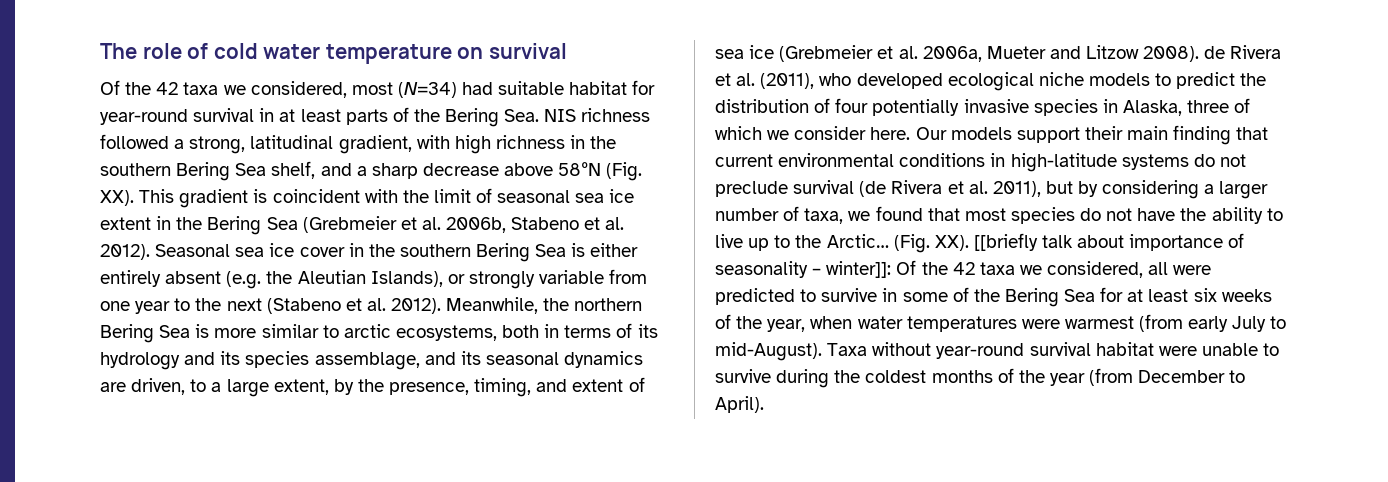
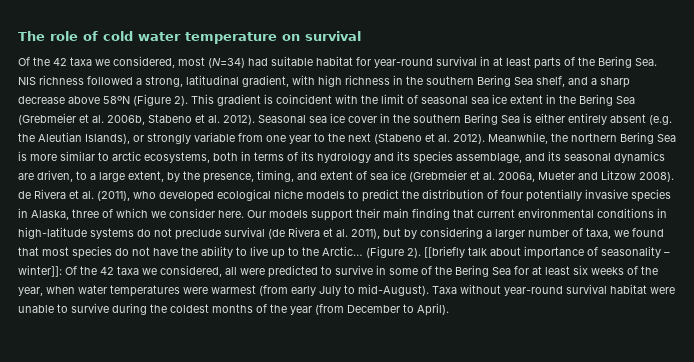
[606,162,643,181] [100,190,134,206] (Fig. XX). -> [133,94,188,106] (Figure 2).
[893,234,969,253] (Fig. XX). -> [366,246,421,258] (Figure 2).

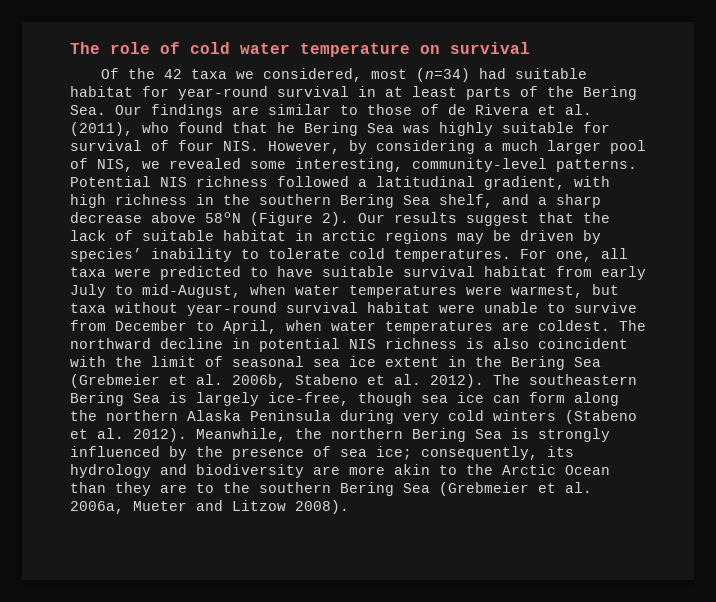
[208,58,245,68] (N=34) -> [415,68,470,82] (n=34)
(657, 62) none -> [115,104,592,118] [70,122,610,136] [70,140,646,154] [70,158,637,172] [70,176,151,187] Our findings are similar to those of de Rivera et al. (2011), who found that he Bering Sea was highly suitable for survival of four NIS. However, by considering a much larger pool of NIS, we revealed some interesting, community-level patterns. Potential
[145,76,183,87] strong, -> (367, 183) none
[191,94,273,106] This gradient is -> [358,212,610,226] [70,230,601,244] [70,248,628,262] [70,266,646,280] [70,284,619,298] [70,302,637,316] [70,320,646,334] [70,338,529,352] Our results suggest that the lack of suitable habitat in arctic regions may be driven by species’ inability to tolerate cold temperatures. For one, all taxa were predicted to have suitable survival habitat from early July to mid-August, when water temperatures were warmest, but taxa without year-round survival habitat were unable to survive from December to April, when water temperatures are coldest. The northward decline in potential NIS richness is also
[258,113,672,125] [18,132,371,144] Seasonal sea ice cover in the southern Bering Sea is either entirely absent (e.g. the Aleutian Islands), or strongly variable from one year to the next -> [493,374,637,385] [70,392,619,406] [70,410,556,424] The southeastern Bering Sea is largely ice-free, though sea ice can form along the northern Alaska Peninsula during very cold winters
[30,151,665,164] [18,170,406,183] more similar to arctic ecosystems, both in terms of its hydrology and its species assemblage, and its seasonal dynamics are driven, to a large extent, by the presence, timing, and extent of sea ice -> [538,428,610,442] [70,446,574,460] [70,464,610,478] [70,482,430,496] strongly influenced by the presence of sea ice; consequently, its hydrology and biodiversity are more akin to the Arctic Ocean than they are to the southern Bering Sea
[18,189,671,202] [18,208,667,221] [18,227,664,240] [18,246,670,259] [18,265,658,278] [18,284,675,297] [18,303,449,316] de Rivera et al. (2011), who developed ecological niche models to predict the distribution of four potentially invasive species in Alaska, three of which we consider here. Our models support their main finding that current environmental conditions in high-latitude systems do not preclude survival (de Rivera et al. 2011), but by considering a larger number of taxa, we found that most species do not have the ability to live up to the Arctic… (Figure 2). [[briefly talk about importance of seasonality – winter]]: Of the 42 taxa we considered, all were predicted to survive in some of the Bering Sea for at least six weeks of the year, when water temperatures were warmest (from early July to mid-August). Taxa without year-round survival habitat were unable to survive during the coldest months of the year (from December to April). -> (349, 507) none

